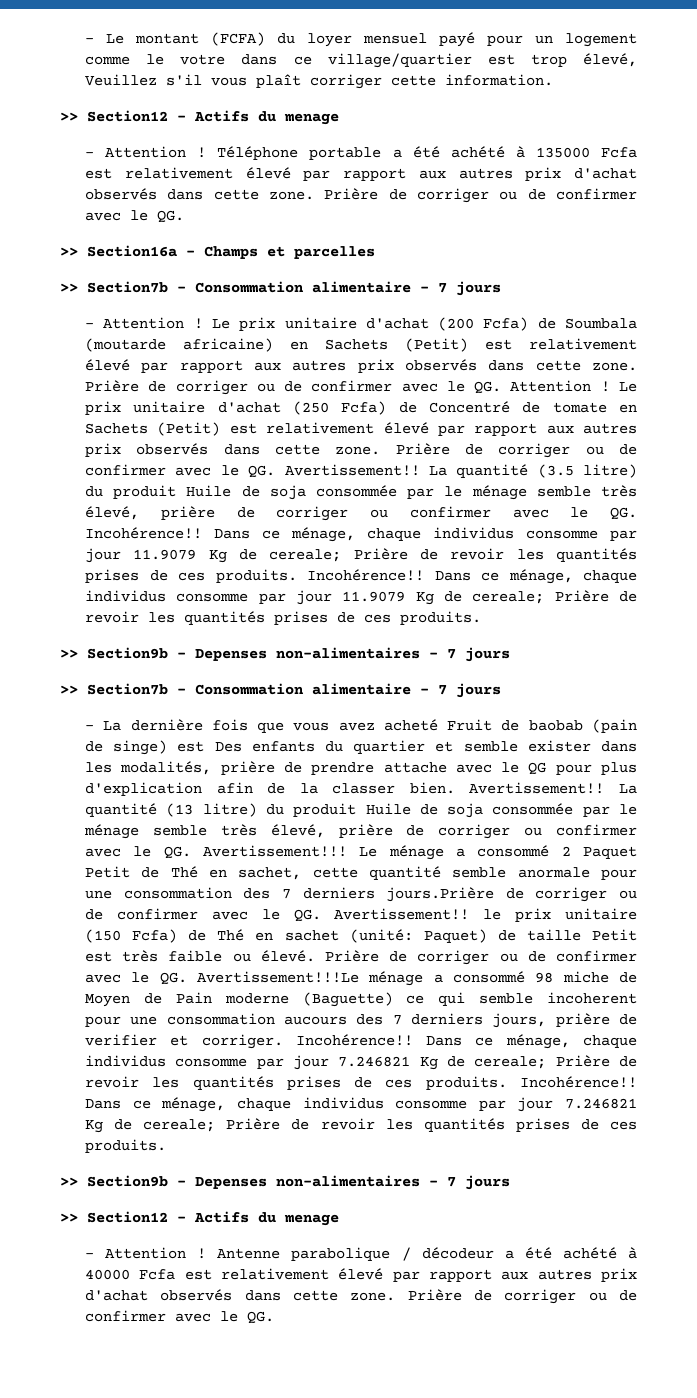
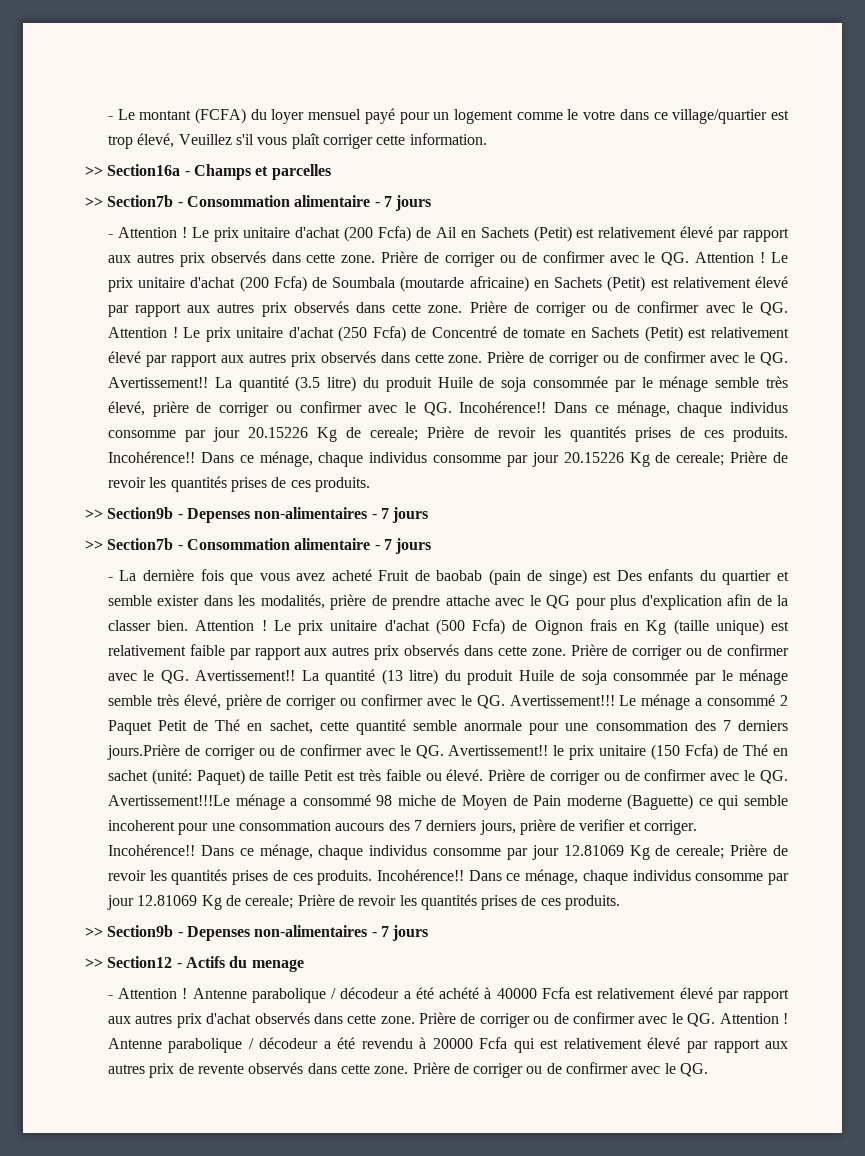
[60,110,339,125] [85,146,637,160] [85,167,638,181] [85,188,637,203] [85,210,185,223] // >> Section12 - Actifs du menage // - Attention ! Téléphone portable a été achété à 135000 Fcfa est relativement élevé par rapport aux autres prix d'achat observés dans cette zone. Prière de corriger ou de confirmer avec le QG. -> (487, 139) none
(556, 323) none -> [435,226,789,242] [107,251,788,267] [107,276,328,292] Ail en Sachets (Petit) est relativement élevé par rapport aux autres prix observés dans cette zone. Prière de corriger ou de confirmer avec le QG. Attention ! Le prix unitaire d'achat (200 Fcfa) de
[133,549,197,560] 11.9079 -> [248,427,309,438] 20.15226
[342,591,406,602] 11.9079 -> [563,452,624,463] 20.15226
(455, 788) none -> [195,619,789,635] [107,644,789,660] [107,670,189,684] Attention ! Le prix unitaire d'achat (500 Fcfa) de Oignon frais en Kg (taille unique) est relativement faible par rapport aux autres prix observés dans cette zone. Prière de corriger ou de confirmer avec le QG.
[338,1056,411,1067] 7.246821 -> [563,845,624,856] 12.81069
[565,1098,638,1109] 7.246821 -> [137,895,198,906] 12.81069
(275, 1317) none -> [719,1013,788,1024] [107,1037,788,1053] [107,1062,709,1078] Attention ! Antenne parabolique / décodeur a été revendu à 20000 Fcfa qui est relativement élevé par rapport aux autres prix de revente observés dans cette zone. Prière de corriger ou de confirmer avec le QG.

